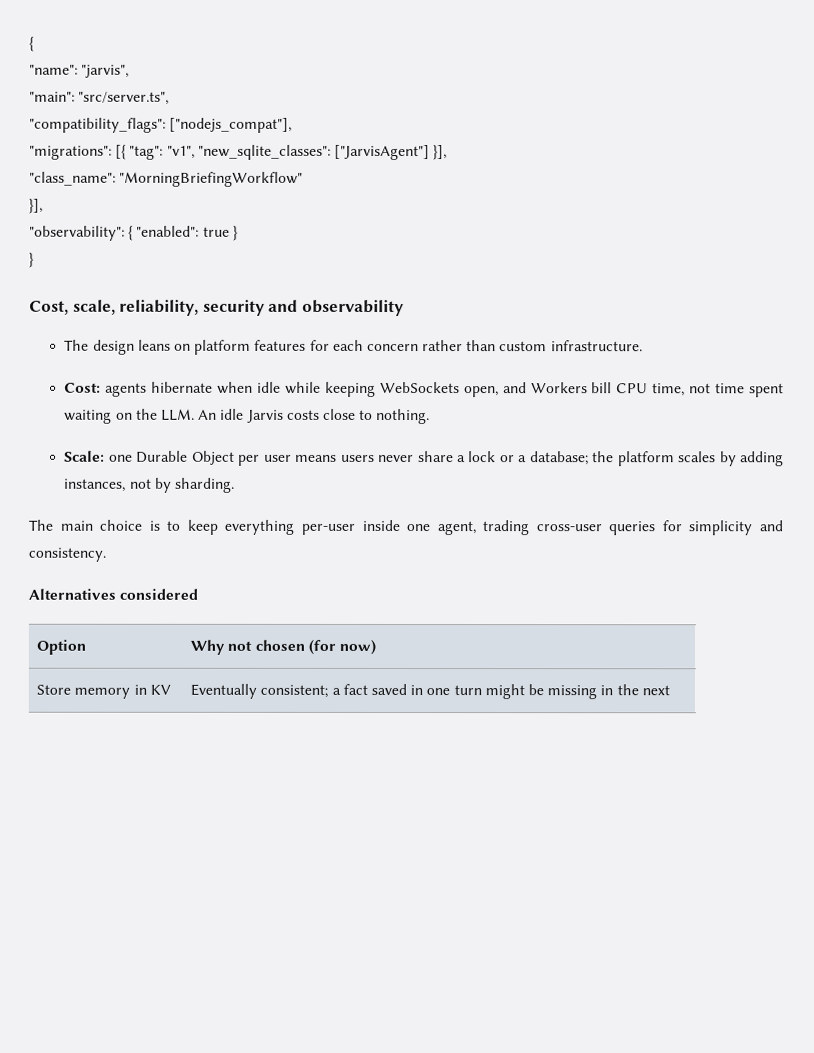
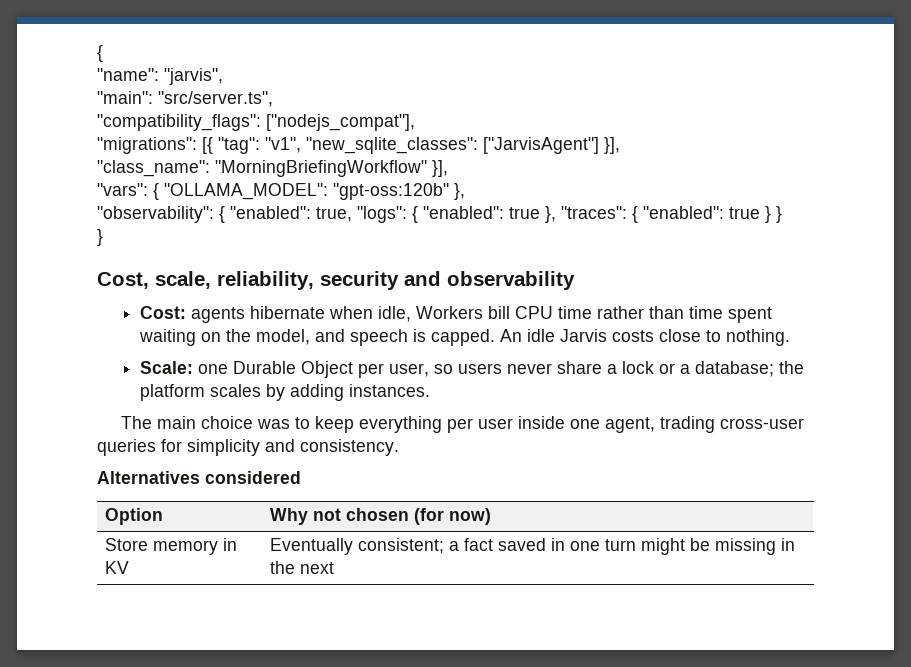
[29,198,43,214] [29,225,230,241] // }], // "observability": { "enabled": true -> [432,160,448,177] [97,183,465,200] [97,206,771,223] }], // "vars": { "OLLAMA_MODEL": "gpt-oss:120b" }, // "observability": { "enabled": true, "logs": { "enabled": true }, "traces": { "enabled": true }
[64,339,643,355] [64,381,712,398] The design leans on platform features for each concern rather than custom infrastructure. // Cost: agents hibernate when idle while keeping WebSockets open, and Workers bill CPU time, not -> [140,306,685,323] Cost: agents hibernate when idle, Workers bill CPU time rather than
[160,408,195,421] LLM. -> [256,329,496,346] model, and speech is capped.
[263,454,338,462] user means -> [389,363,454,377] user, so
[64,477,235,493] instances, not by sharding. -> [349,384,431,397] instances.
[148,520,161,531] is -> [256,419,290,429] was
[300,523,356,535] per-user -> [446,418,513,433] per user

